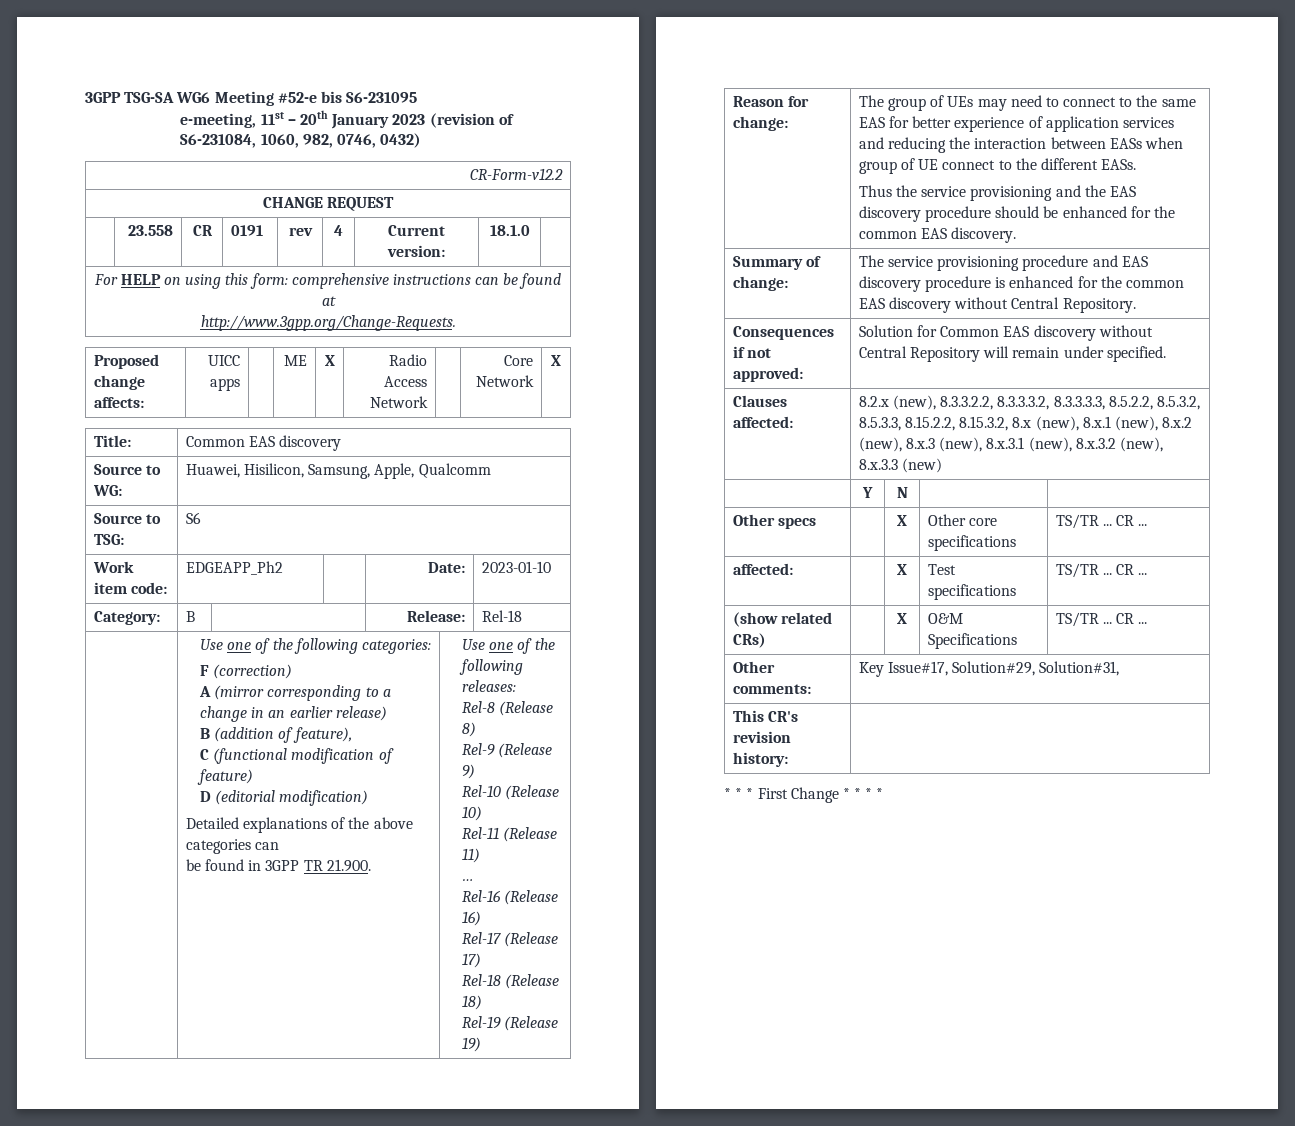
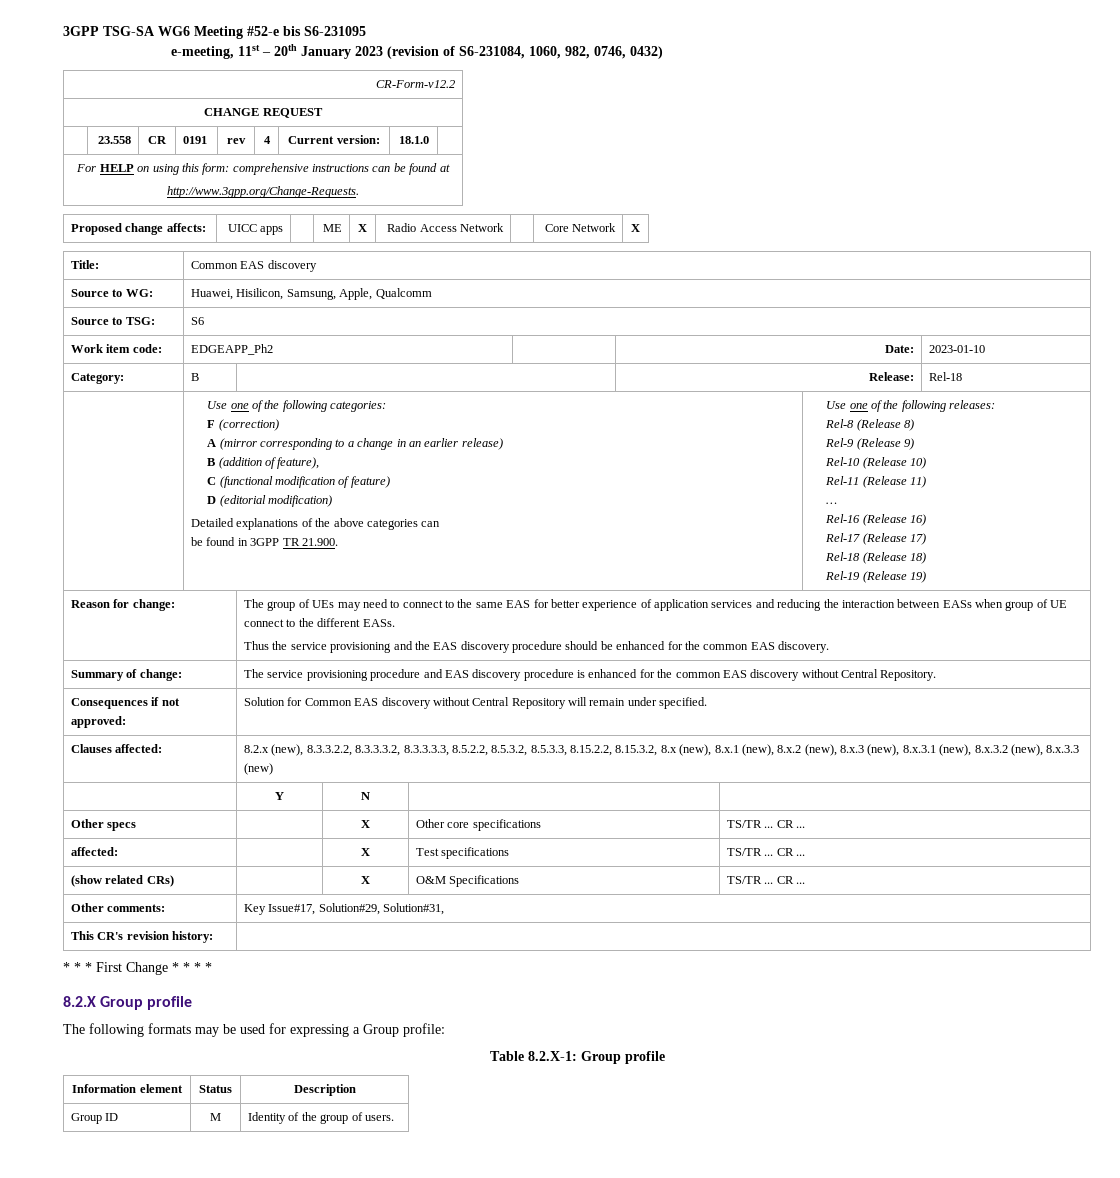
(884, 793) none -> [63,996,193,1010] [63,1023,445,1037] [489,1051,665,1064] [72,1084,183,1093] [199,1085,232,1093] [293,1084,356,1096] [71,1113,119,1124] [209,1113,221,1121] [248,1112,394,1124] // 8.2.X Group profile // The following formats may be used for expressing a Group profile: // Table 8.2.X-1: Group profile // Information element | Status | Description // Group ID | M | Identity of the group of users.

